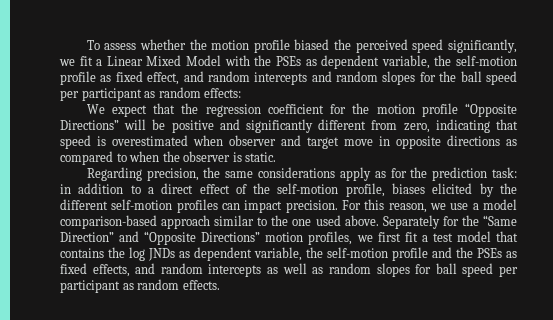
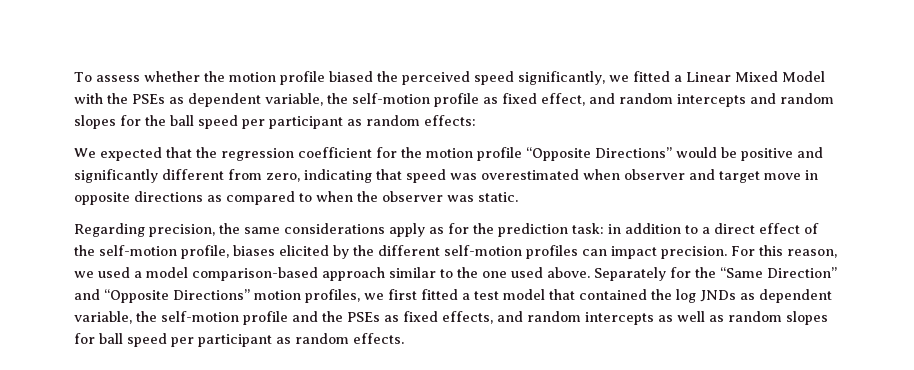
[79,56,93,66] fit -> [632,71,670,82] fitted
[111,105,147,117] expect -> [100,147,162,161] expected
[124,119,147,130] will -> [676,147,717,158] would
[97,136,106,146] is -> [450,173,477,180] was
[232,152,242,162] is -> [447,195,474,202] was
[450,203,469,210] use -> [98,267,130,278] used
[404,232,418,242] fit -> [421,289,458,300] fitted
[60,248,104,258] contains -> [579,289,647,300] contained

